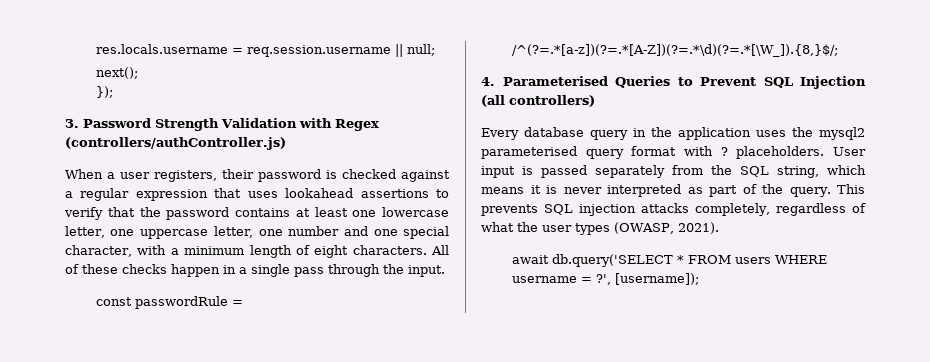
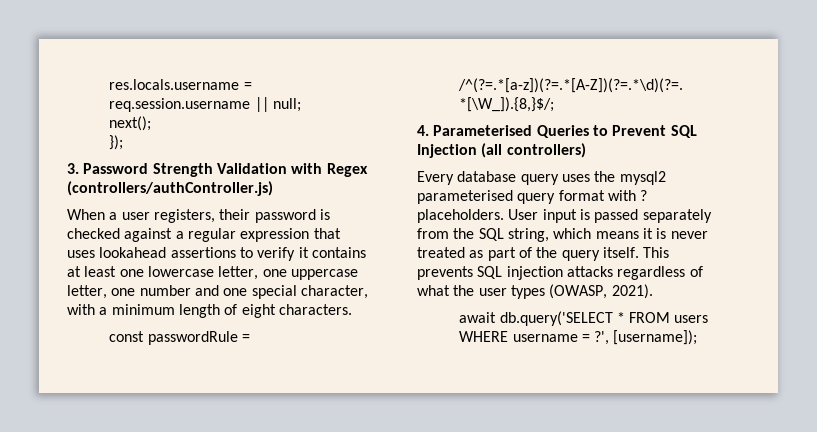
[107,207,230,220] that the password -> [298,247,309,258] it
[431,245,449,255] [65,264,445,277] All of these checks happen in a single pass through the input. -> (352, 309) none
[633,127,751,140] in the application -> (559, 179) none
[607,184,682,197] interpreted -> [417,247,465,258] treated
[789,187,831,197] query. -> [561,247,639,261] query itself.
[695,203,771,216] completely, -> (613, 271) none

